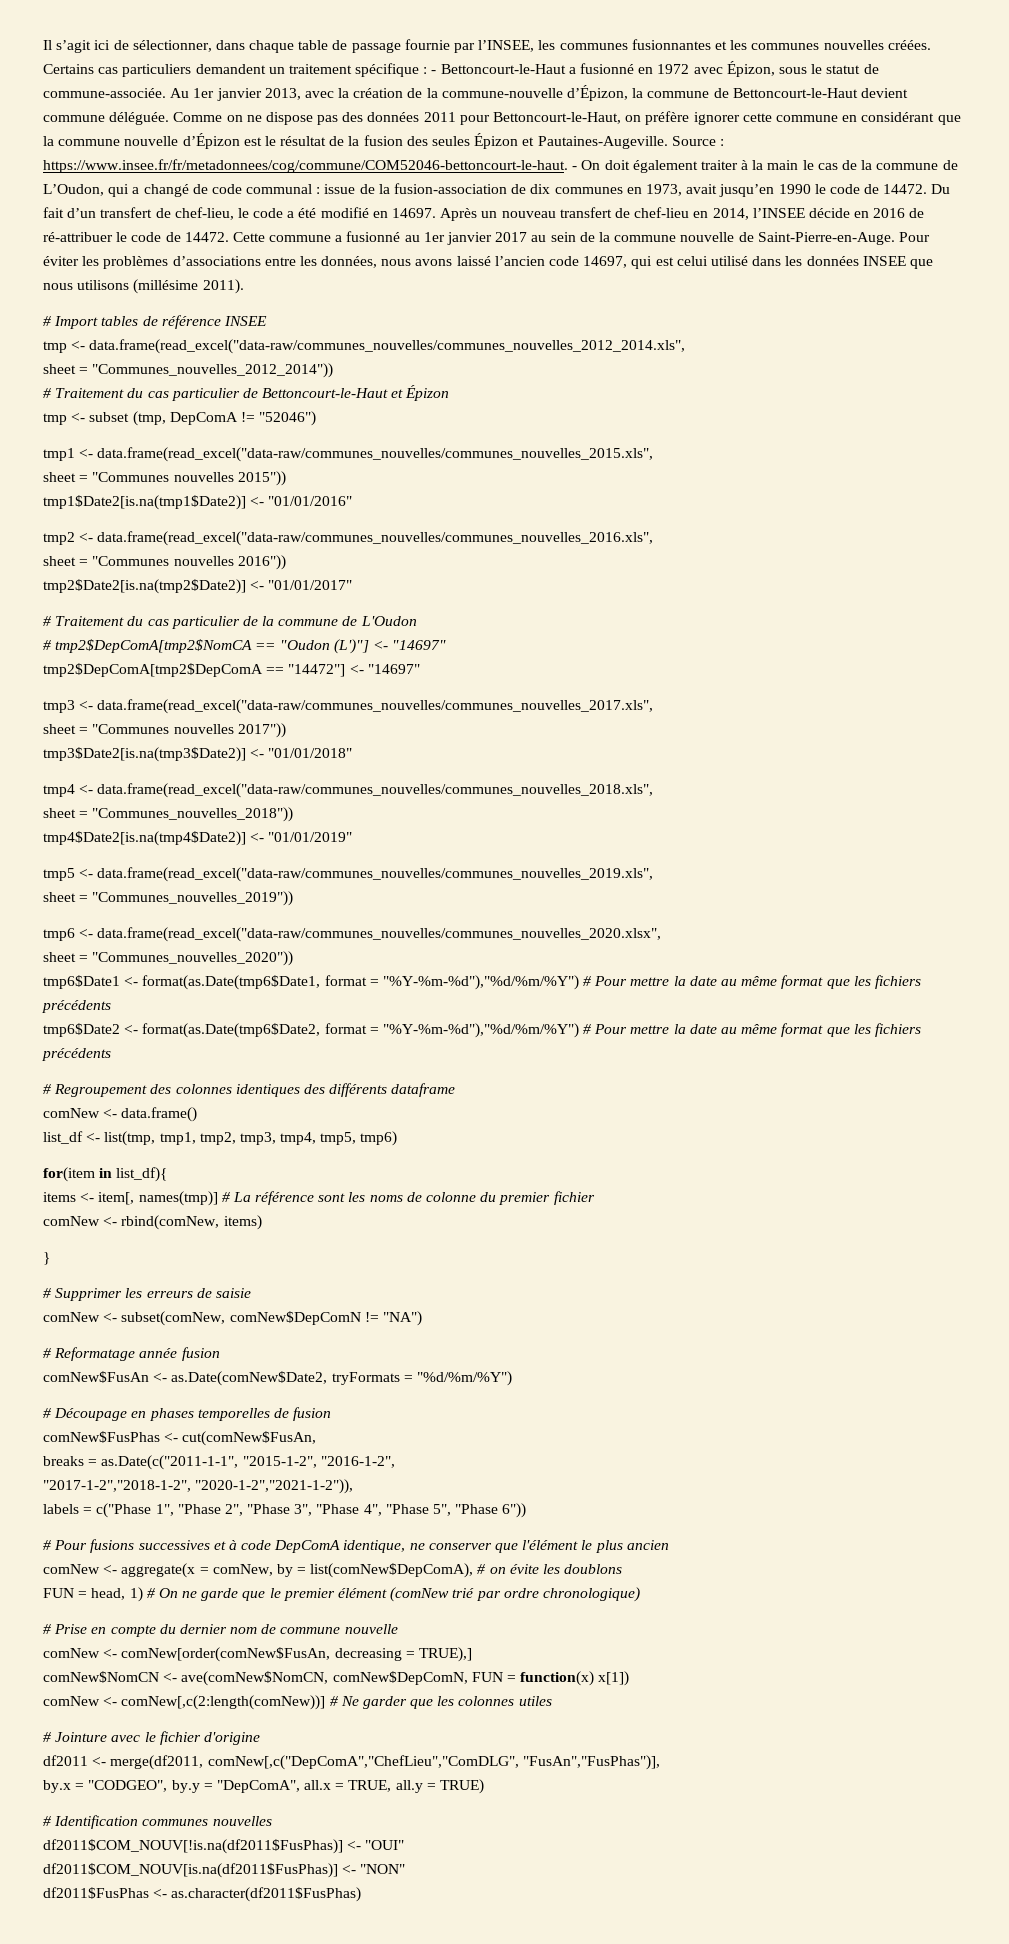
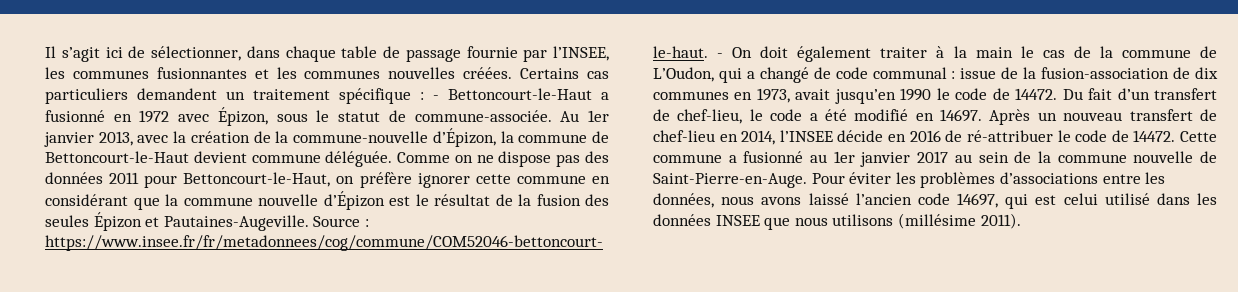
[43,315,267,329] [43,339,686,354] [43,363,334,378] [43,385,450,401] [43,411,317,426] [43,447,654,462] [43,471,286,486] [43,495,353,510] [43,531,654,546] [43,555,286,570] [43,579,353,594] [43,616,417,629] [43,639,447,654] [43,663,420,677] [43,699,654,714] [43,723,286,738] [43,747,353,762] [43,783,654,798] [43,807,294,822] [43,831,353,846] [43,867,654,882] [43,891,294,906] [43,927,662,942] [43,951,294,966] [43,975,921,990] [42,1000,111,1013] [43,1023,921,1038] [42,1048,111,1061] [43,1083,456,1097] [43,1107,198,1122] [43,1131,398,1146] [43,1167,168,1182] [43,1191,595,1206] [43,1215,262,1230] [43,1252,50,1265] [43,1288,251,1301] [43,1311,422,1326] [43,1347,220,1361] [43,1371,512,1386] [43,1407,332,1421] [43,1431,317,1446] [43,1455,395,1470] [43,1479,354,1494] [43,1503,527,1518] [43,1539,669,1553] [43,1563,623,1578] [43,1587,640,1602] [43,1624,398,1637] [43,1647,472,1662] [43,1671,630,1686] [43,1695,552,1710] [43,1731,260,1745] [43,1755,660,1770] [43,1779,485,1794] [43,1815,272,1829] [43,1839,405,1854] [43,1863,406,1878] [43,1887,362,1902] // # Import tables de référence INSEE // tmp <- data.frame(read_excel("data-raw/communes_nouvelles/communes_nouvelles_2012_2014.xls", // sheet = "Communes_nouvelles_2012_2014")) // # Traitement du cas particulier de Bettoncourt-le-Haut et Épizon // tmp <- subset (tmp, DepComA != "52046") // tmp1 <- data.frame(read_excel("data-raw/communes_nouvelles/communes_nouvelles_2015.xls", // sheet = "Communes nouvelles 2015")) // tmp1$Date2[is.na(tmp1$Date2)] <- "01/01/2016" // tmp2 <- data.frame(read_excel("data-raw/communes_nouvelles/communes_nouvelles_2016.xls", // sheet = "Communes nouvelles 2016")) // tmp2$Date2[is.na(tmp2$Date2)] <- "01/01/2017" // # Traitement du cas particulier de la commune de L'Oudon // # tmp2$DepComA[tmp2$NomCA == "Oudon (L')"] <- "14697" // tmp2$DepComA[tmp2$DepComA == "14472"] <- "14697" // tmp3 <- data.frame(read_excel("data-raw/communes_nouvelles/communes_nouvelles_2017.xls", // sheet = "Communes nouvelles 2017")) // tmp3$Date2[is.na(tmp3$Date2)] <- "01/01/2018" // tmp4 <- data.frame(read_excel("data-raw/communes_nouvelles/communes_nouvelles_2018.xls", // sheet = "Communes_nouvelles_2018")) // tmp4$Date2[is.na(tmp4$Date2)] <- "01/01/2019" // tmp5 <- data.frame(read_excel("data-raw/communes_nouvelles/communes_nouvelles_2019.xls", // sheet = "Communes_nouvelles_2019")) // tmp6 <- data.frame(read_excel("data-raw/communes_nouvelles/communes_nouvelles_2020.xlsx", // sheet = "Communes_nouvelles_2020")) // tmp6$Date1 <- format(as.Date(tmp6$Date1, format = "%Y-%m-%d"),"%d/%m/%Y") # Pour mettre la date au même format que les fichiers précédents // tmp6$Date2 <- format(as.Date(tmp6$Date2, format = "%Y-%m-%d"),"%d/%m/%Y") # Pour mettre la date au même format que les fichiers précédents // # Regroupement des colonnes identiques des différents dataframe // comNew <- data.frame() // list_df <- list(tmp, tmp1, tmp2, tmp3, tmp4, tmp5, tmp6) // for(item in list_df){ // items <- item[, names(tmp)] # La référence sont les noms de colonne du premier fichier // comNew <- rbind(comNew, items) // } // # Supprimer les erreurs de saisie // comNew <- subset(comNew, comNew$DepComN != "NA") // # Reformatage année fusion // comNew$FusAn <- as.Date(comNew$Date2, tryFormats = "%d/%m/%Y") // # Découpage en phases temporelles de fusion // comNew$FusPhas <- cut(comNew$FusAn, // breaks = as.Date(c("2011-1-1", "2015-1-2", "2016-1-2", // "2017-1-2","2018-1-2", "2020-1-2","2021-1-2")), // labels = c("Phase 1", "Phase 2", "Phase 3", "Phase 4", "Phase 5", "Phase 6")) // # Pour fusions successives et à code DepComA identique, ne conserver que l'élément le plus ancien // comNew <- aggregate(x = comNew, by = list(comNew$DepComA), # on évite les doublons // FUN = head, 1) # On ne garde que le premier élément (comNew trié par ordre chronologique) // # Prise en compte du dernier nom de commune nouvelle // comNew <- comNew[order(comNew$FusAn, decreasing = TRUE),] // comNew$NomCN <- ave(comNew$NomCN, comNew$DepComN, FUN = function(x) x[1]) // comNew <- comNew[,c(2:length(comNew))] # Ne garder que les colonnes utiles // # Jointure avec le fichier d'origine // df2011 <- merge(df2011, comNew[,c("DepComA","ChefLieu","ComDLG", "FusAn","FusPhas")], // by.x = "CODGEO", by.y = "DepComA", all.x = TRUE, all.y = TRUE) // # Identification communes nouvelles // df2011$COM_NOUV[!is.na(df2011$FusPhas)] <- "OUI" // df2011$COM_NOUV[is.na(df2011$FusPhas)] <- "NON" // df2011$FusPhas <- as.character(df2011$FusPhas) -> (1021, 221) none

